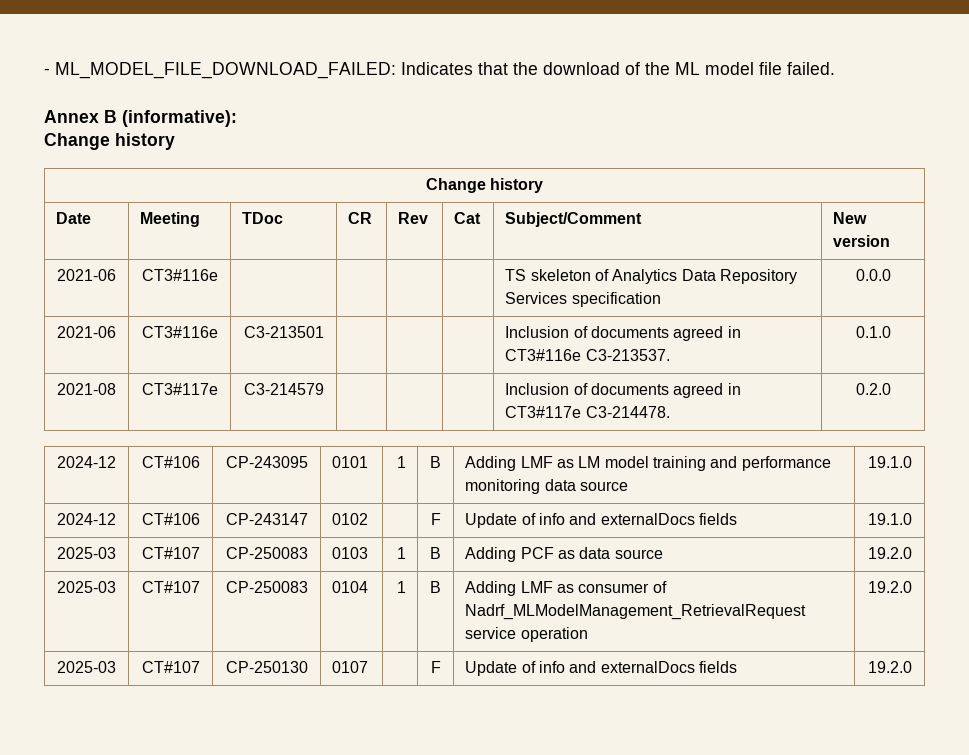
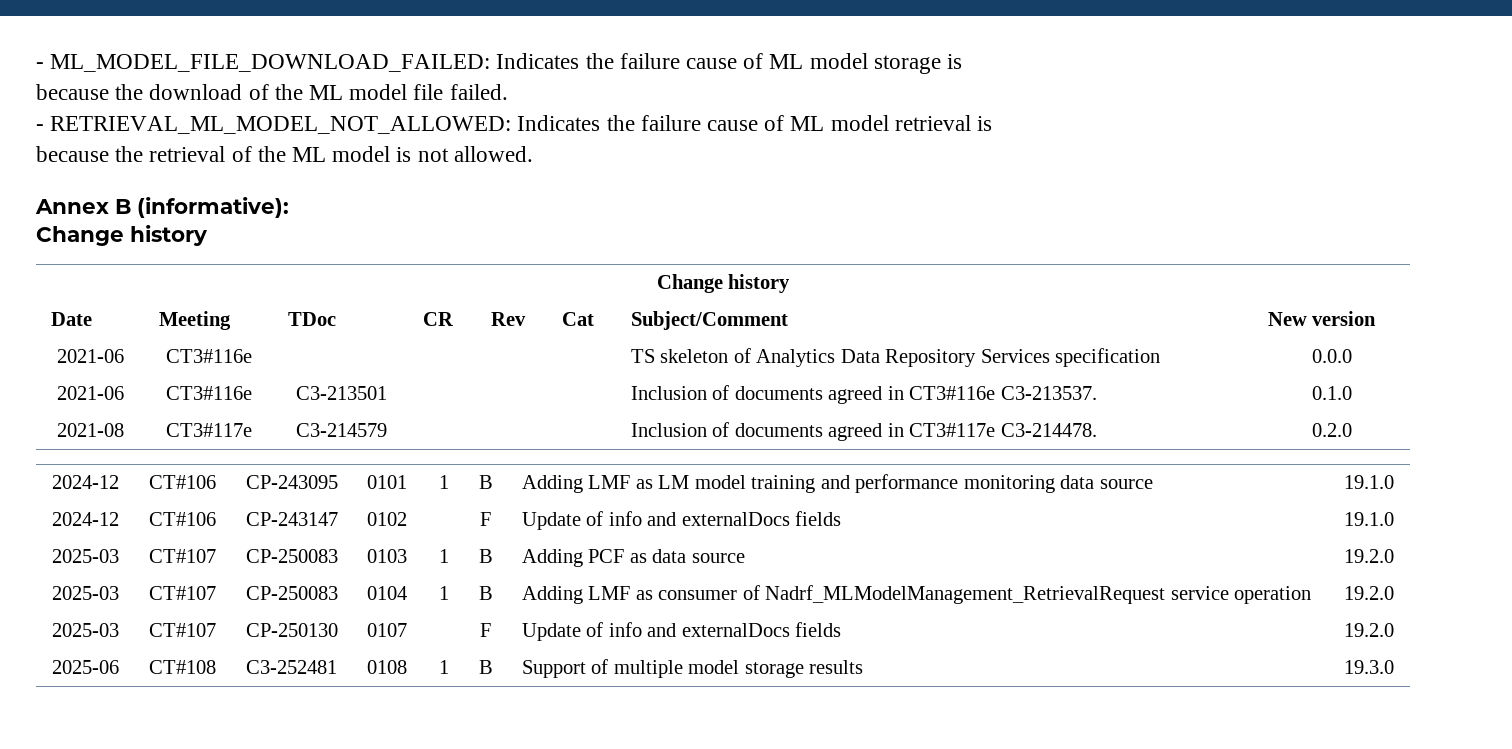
[478,62,508,75] that -> [585,53,963,74] [36,84,109,100] the failure cause of ML model storage is // because
(835, 68) none -> [36,115,993,134] [36,146,533,162] // - RETRIEVAL_ML_MODEL_NOT_ALLOWED: Indicates the failure cause of ML model retrieval is // because the retrieval of the ML model is not allowed.
(912, 667) none -> [51,660,119,674] [148,660,216,674] [246,660,337,674] [366,660,407,674] [439,660,450,674] [478,660,493,674] [521,659,864,678] [1344,660,1394,674] // 2025-06 | CT#108 | C3-252481 | 0108 | 1 | B | Support of multiple model storage results | 19.3.0

